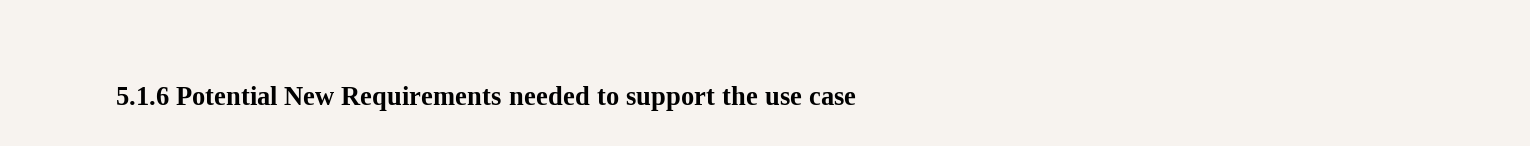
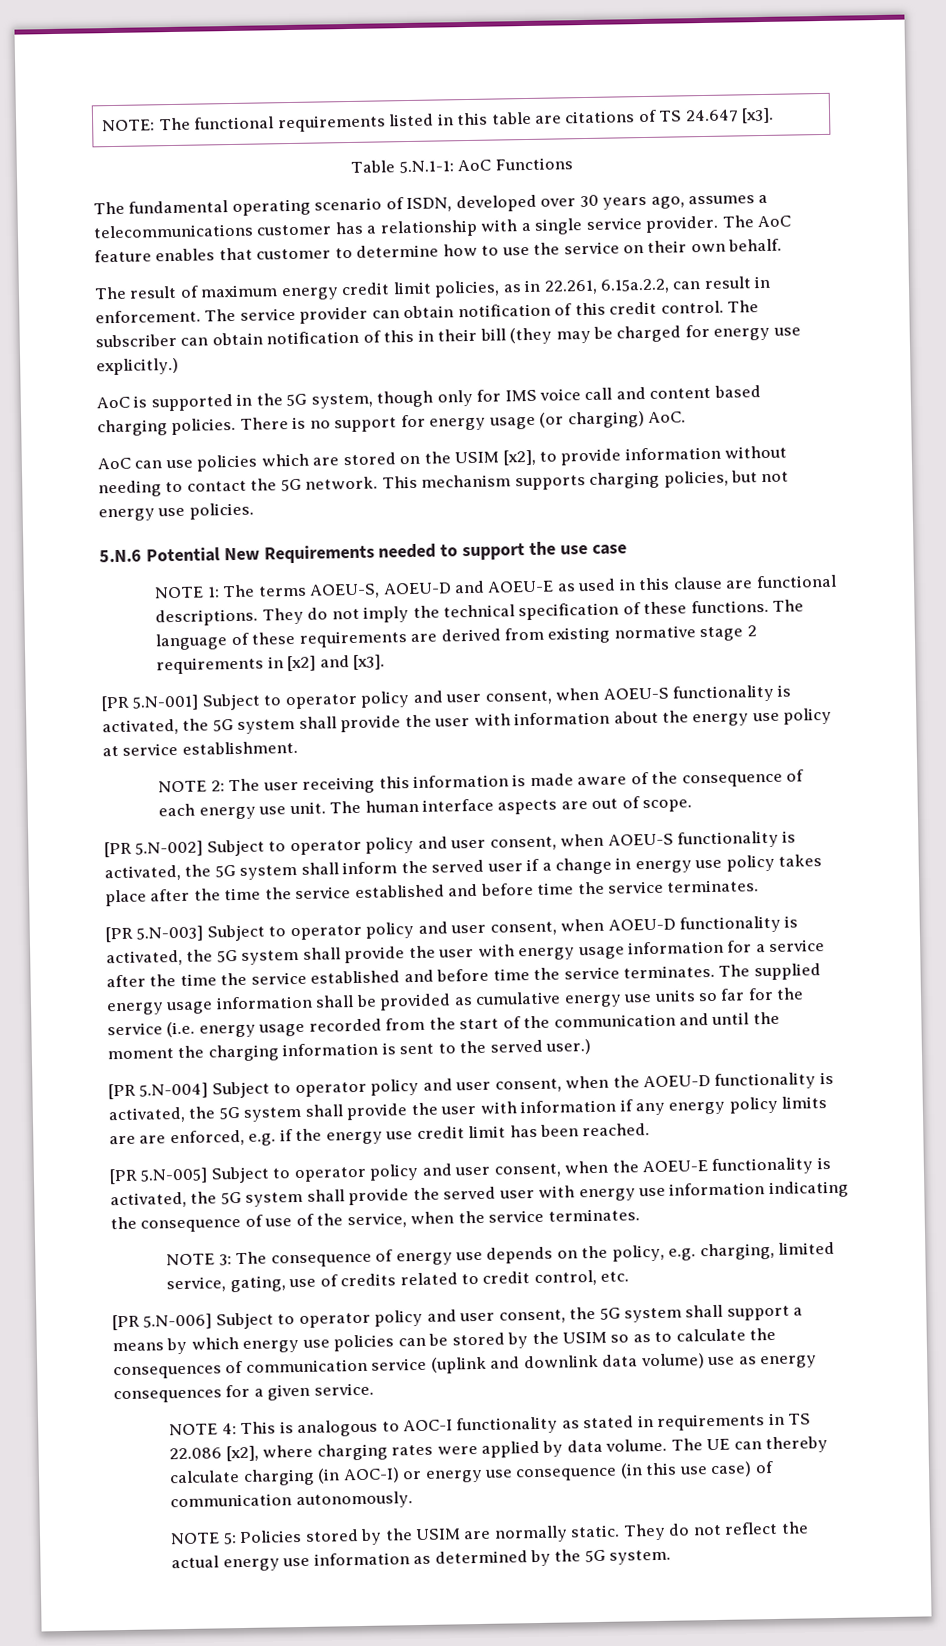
[116,87,169,105] 5.1.6 -> [102,107,775,133] [350,157,573,174] [93,194,769,216] [93,215,792,239] [94,238,783,263] [94,275,771,301] [95,300,760,324] [95,324,801,348] [96,357,179,376] [96,385,761,412] [97,411,687,437] [97,445,788,472] [98,470,790,498] [98,502,254,522] [99,549,142,563] NOTE: The functional requirements listed in this table are citations of TS 24.647 [x3]. // Table 5.N.1-1: AoC Functions // The fundamental operating scenario of ISDN, developed over 30 years ago, assumes a telecommunications customer has a relationship with a single service provider. The AoC feature enables that customer to determine how to use the service on their own behalf. // The result of maximum energy credit limit policies, as in 22.261, 6.15a.2.2, can result in enforcement. The service provider can obtain notification of this credit control. The subscriber can obtain notification of this in their bill (they may be charged for energy use explicitly.) // AoC is supported in the 5G system, though only for IMS voice call and content based charging policies. There is no support for energy usage (or charging) AoC. // AoC can use policies which are stored on the USIM [x2], to provide information without needing to contact the 5G network. This mechanism supports charging policies, but not energy use policies. // 5.N.6
(857, 98) none -> [154,574,837,599] [155,599,805,627] [155,625,757,651] [156,654,386,675] [101,684,792,712] [102,707,833,736] [102,740,298,757] [158,769,805,794] [158,796,693,820] [104,830,797,858] [104,854,823,882] [105,879,760,907] [105,915,799,943] [106,939,826,967] [106,963,821,988] [106,987,805,1016] [107,1011,780,1038] [107,1039,592,1062] [108,1071,834,1100] [108,1096,828,1124] [109,1123,651,1147] [109,1156,831,1185] [110,1180,849,1209] [110,1208,640,1233] [166,1241,836,1268] [166,1269,630,1293] [112,1304,804,1331] [112,1327,777,1355] [113,1353,818,1380] [113,1382,374,1404] [169,1412,812,1438] [169,1436,829,1462] [169,1461,774,1486] [170,1491,413,1510] [170,1521,809,1545] [171,1549,672,1572] // NOTE 1: The terms AOEU-S, AOEU-D and AOEU-E as used in this clause are functional descriptions. They do not imply the technical specification of these functions. The language of these requirements are derived from existing normative stage 2 requirements in [x2] and [x3]. // [PR 5.N-001] Subject to operator policy and user consent, when AOEU-S functionality is activated, the 5G system shall provide the user with information about the energy use policy at service establishment. // NOTE 2: The user receiving this information is made aware of the consequence of each energy use unit. The human interface aspects are out of scope. // [PR 5.N-002] Subject to operator policy and user consent, when AOEU-S functionality is activated, the 5G system shall inform the served user if a change in energy use policy takes place after the time the service established and before time the service terminates. // [PR 5.N-003] Subject to operator policy and user consent, when AOEU-D functionality is activated, the 5G system shall provide the user with energy usage information for a service after the time the service established and before time the service terminates. The supplied energy usage information shall be provided as cumulative energy use units so far for the service (i.e. energy usage recorded from the start of the communication and until the moment the charging information is sent to the served user.) // [PR 5.N-004] Subject to operator policy and user consent, when the AOEU-D functionality is activated, the 5G system shall provide the user with information if any energy policy limits are are enforced, e.g. if the energy use credit limit has been reached. // [PR 5.N-005] Subject to operator policy and user consent, when the AOEU-E functionality is activated, the 5G system shall provide the served user with energy use information indicating the consequence of use of the service, when the service terminates. // NOTE 3: The consequence of energy use depends on the policy, e.g. charging, limited service, gating, use of credits related to credit control, etc. // [PR 5.N-006] Subject to operator policy and user consent, the 5G system shall support a means by which energy use policies can be stored by the USIM so as to calculate the consequences of communication service (uplink and downlink data volume) use as energy consequences for a given service. // NOTE 4: This is analogous to AOC-I functionality as stated in requirements in TS 22.086 [x2], where charging rates were applied by data volume. The UE can thereby calculate charging (in AOC-I) or energy use consequence (in this use case) of communication autonomously. // NOTE 5: Policies stored by the USIM are normally static. They do not reflect the actual energy use information as determined by the 5G system.

